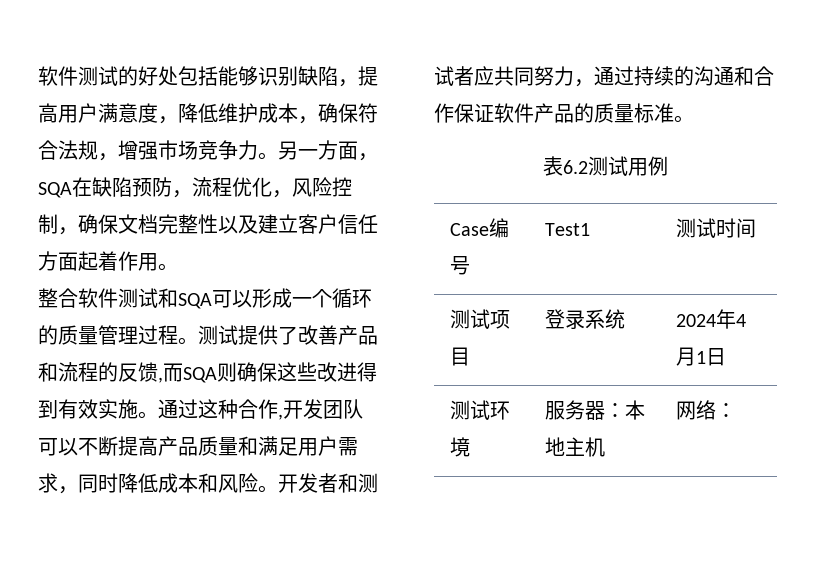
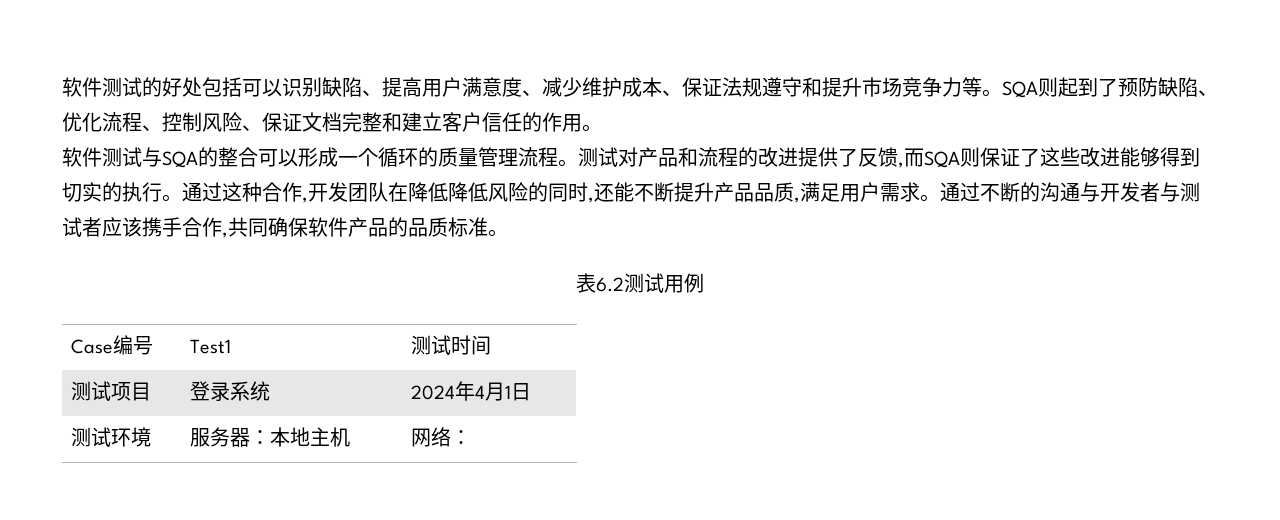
[218,66,258,86] 能够 -> [242,79,282,97] 可以
[338,79,358,87] ， -> [362,90,382,96] 、
[158,103,218,124] ，降低 -> [522,77,582,97] 、减少
[298,103,378,124] [38,140,378,161] [38,177,352,198] [38,214,118,235] ，确保符合法规，增强市场竞争力。另一方面，SQA在缺陷预防，流程优化，风险控制，确保 -> [662,77,1218,98] [62,112,302,132] 、保证法规遵守和提升市场竞争力等。SQA则起到了预防缺陷、优化流程、控制风险、保证
[198,214,258,234] 性以及 -> [382,112,402,132] 和
[38,251,118,271] 方面起着 -> [522,112,542,132] 的
[38,288,212,309] 整合软件测试和SQA -> [62,147,258,168] 软件测试与SQA的整合
[138,325,158,345] 过 -> [518,147,538,167] 流
[238,325,338,345] 提供了改善 -> [618,147,638,167] 对
(118, 372) none -> [758,147,858,167] 改进提供了
[237,362,277,382] 确保 -> [980,147,1040,167] 保证了
[357,362,377,382] [38,399,138,419] 得到有效实施 -> [1120,147,1200,167] [62,182,162,202] 能够得到切实的执行
[38,436,358,456] [38,473,378,494] [434,66,774,87] [434,103,494,123] 可以不断提高产品质量和满足用户需求，同时降低成本和风险。开发者和测试者应共同努力，通过持续的沟通和合作保证 -> [388,182,1200,203] [62,217,308,238] 在降低降低风险的同时,还能不断提升产品品质,满足用户需求。通过不断的沟通与开发者与测试者应该携手合作,共同确保
[594,103,634,123] 质量 -> [408,217,448,237] 品质

